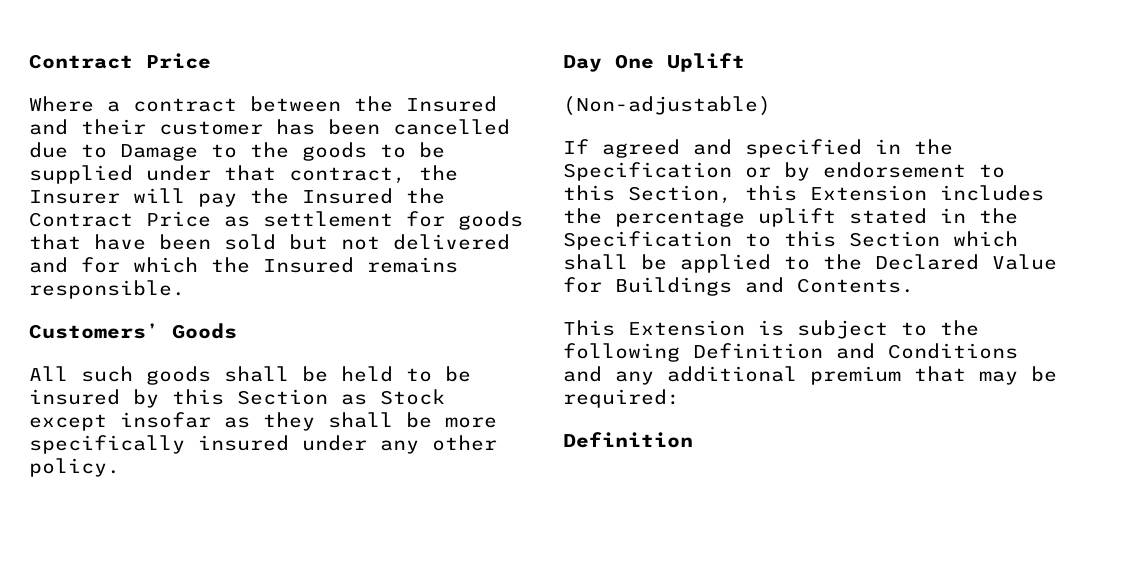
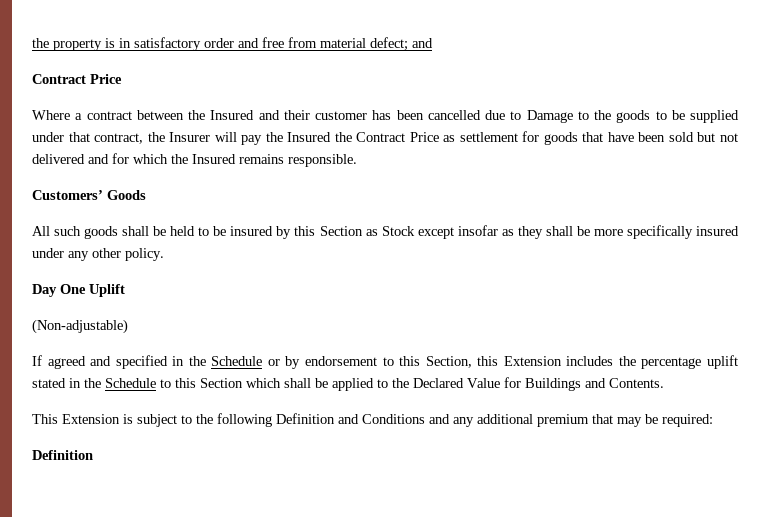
(29, 61) none -> [32,37,433,51] the property is in satisfactory order and free from material defect; and //
[563,162,732,181] Specification -> [211,356,263,366] Schedule
[563,231,732,250] Specification -> [105,378,156,388] Schedule

